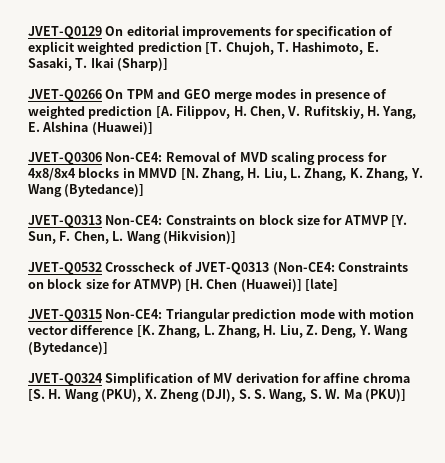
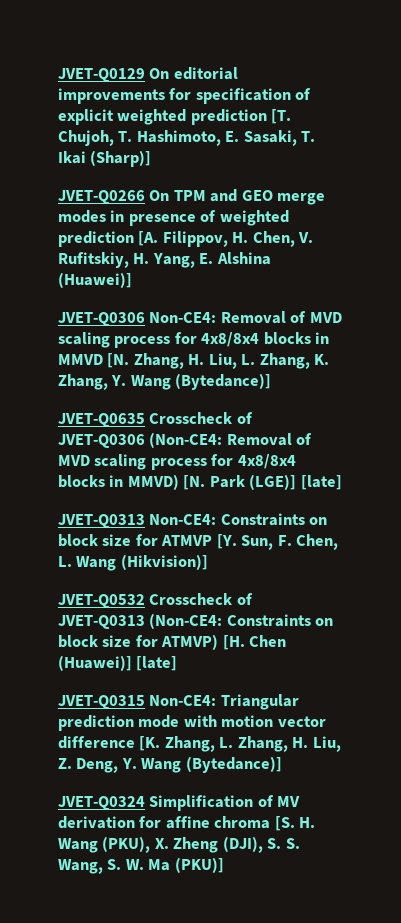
(145, 190) none -> [58,412,253,427] [58,432,313,448] [58,454,296,470] [58,474,342,490] // JVET-Q0635 Crosscheck of JVET-Q0306 (Non-CE4: Removal of MVD scaling process for 4x8/8x4 blocks in MMVD) [N. Park (LGE)] [late]

